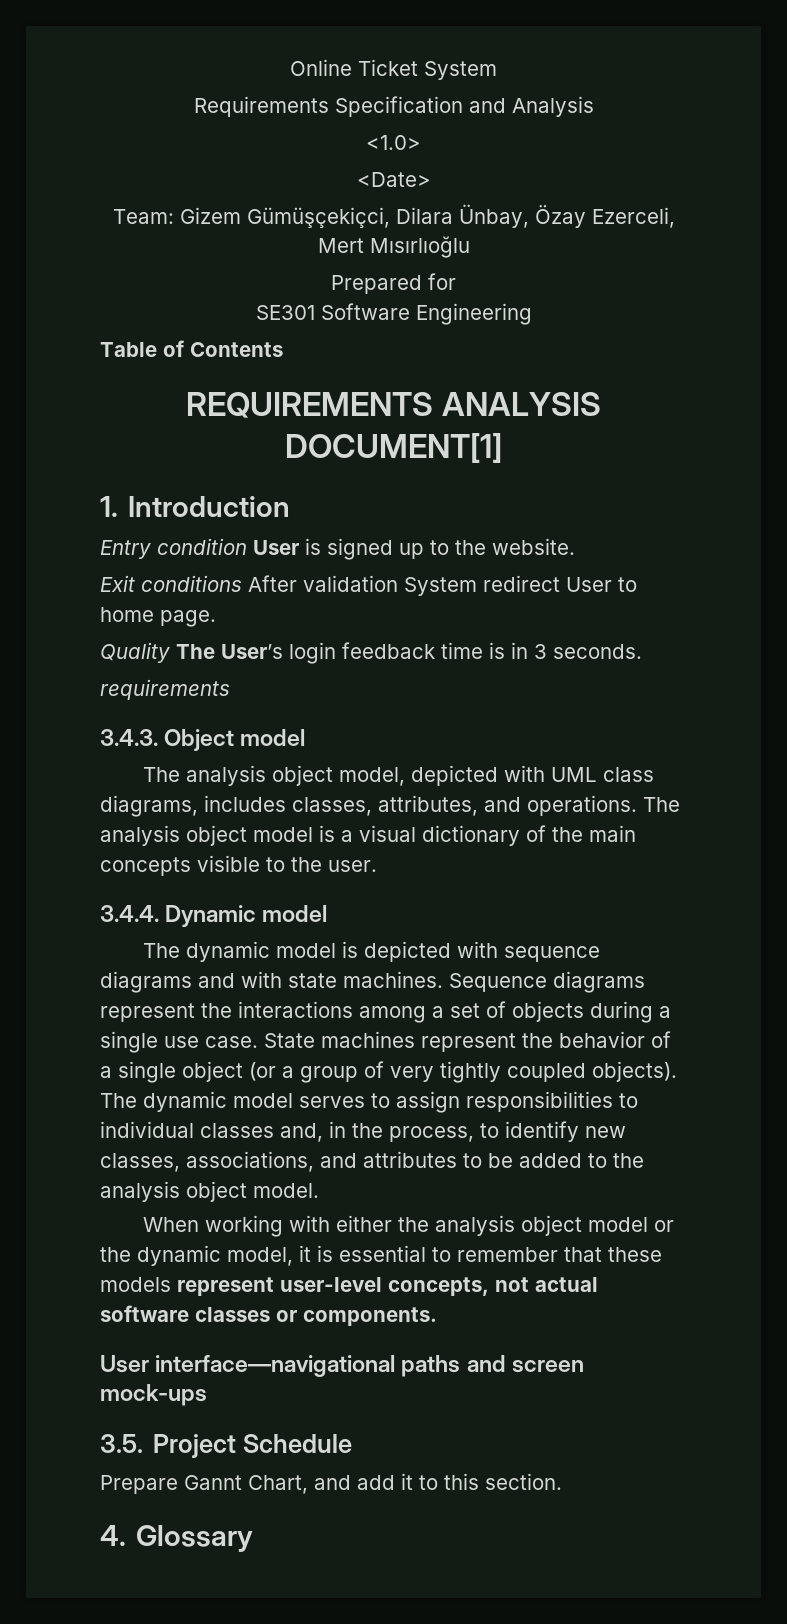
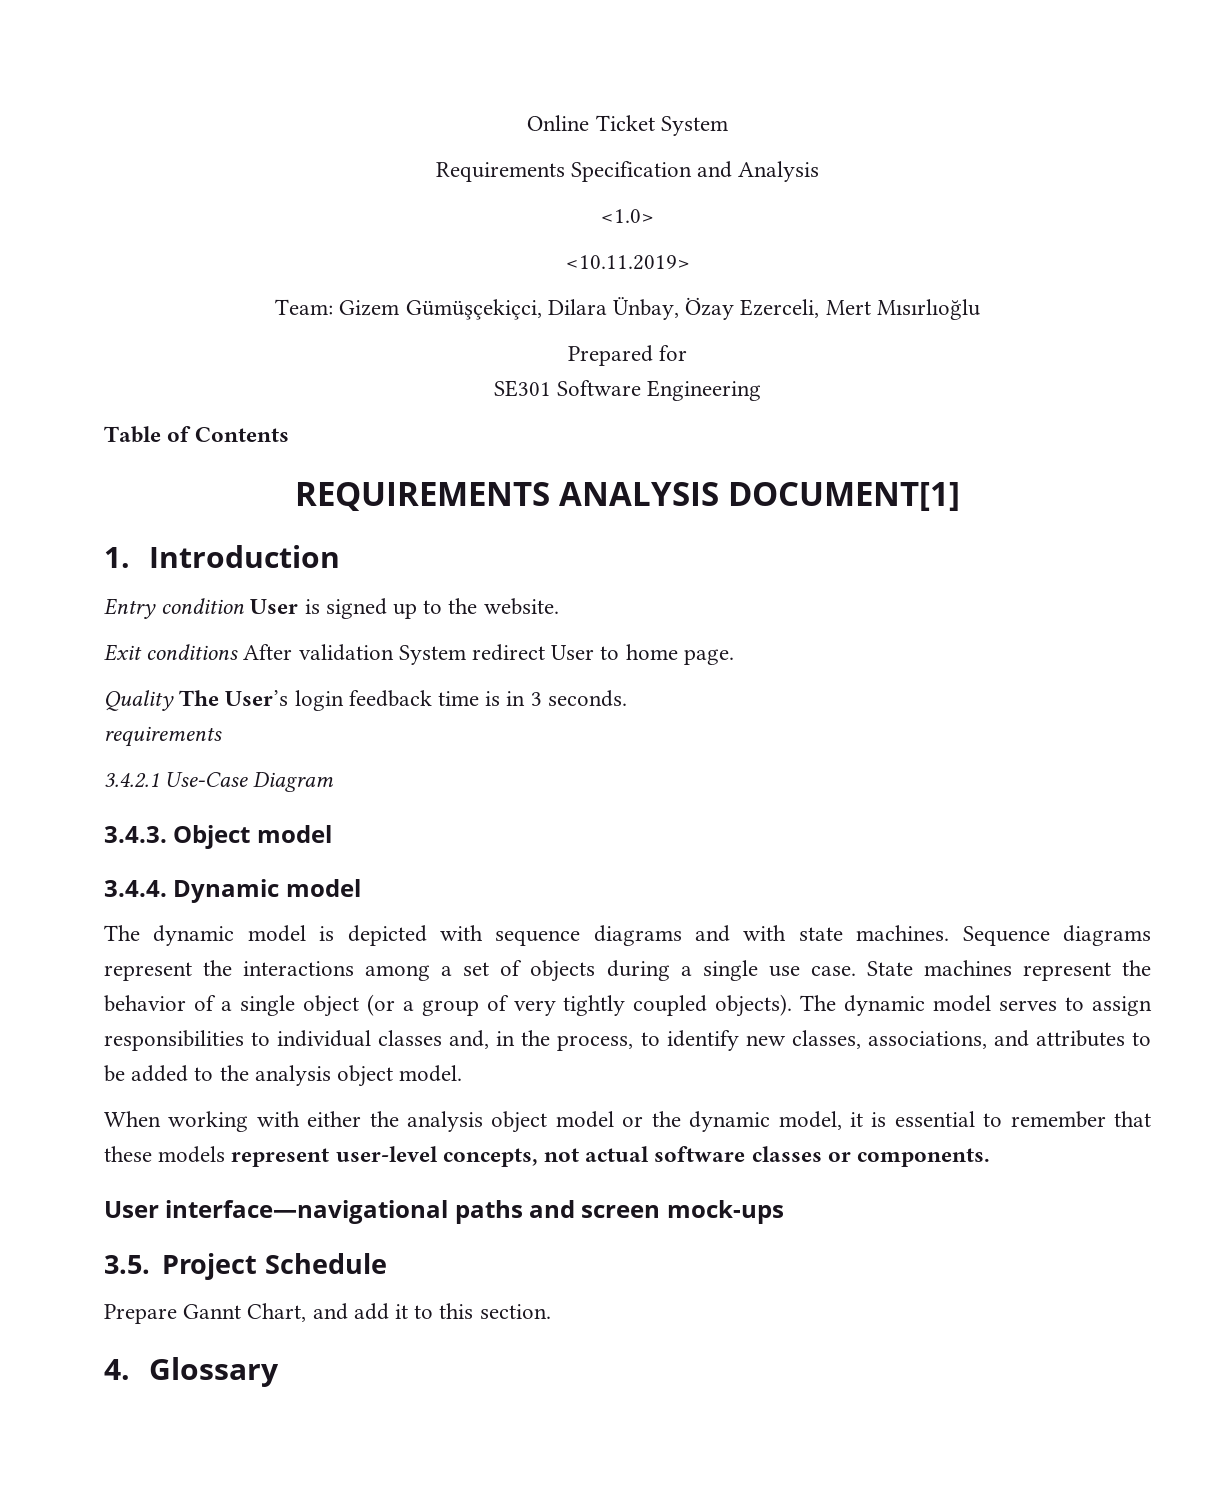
[356,172,431,187] <Date> -> [565,255,690,270] <10.11.2019>
(230, 689) none -> [104,772,335,792] // 3.4.2.1 Use-Case Diagram
[143,765,655,786] [100,795,680,817] [100,825,636,846] [100,855,377,876] // The analysis object model, depicted with UML class diagrams, includes classes, attributes, and operations. The analysis object model is a visual dictionary of the main concepts visible to the user. -> (332, 834) none

